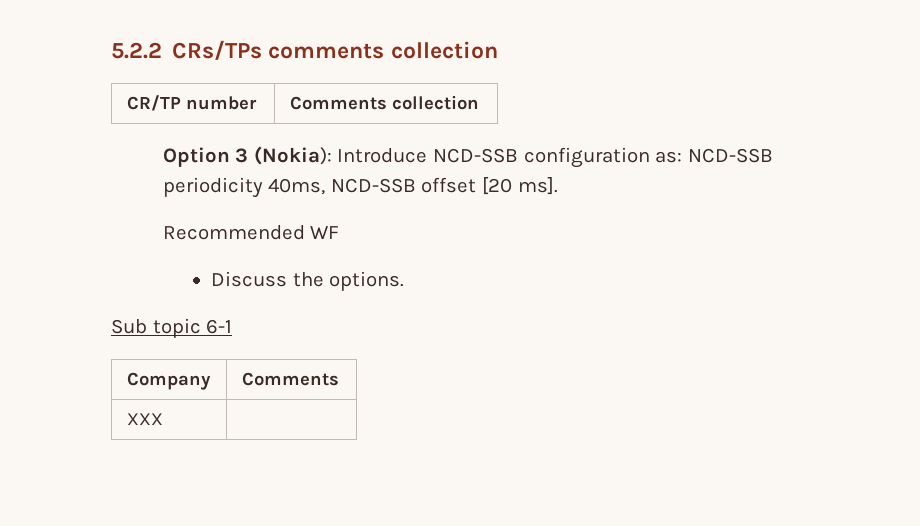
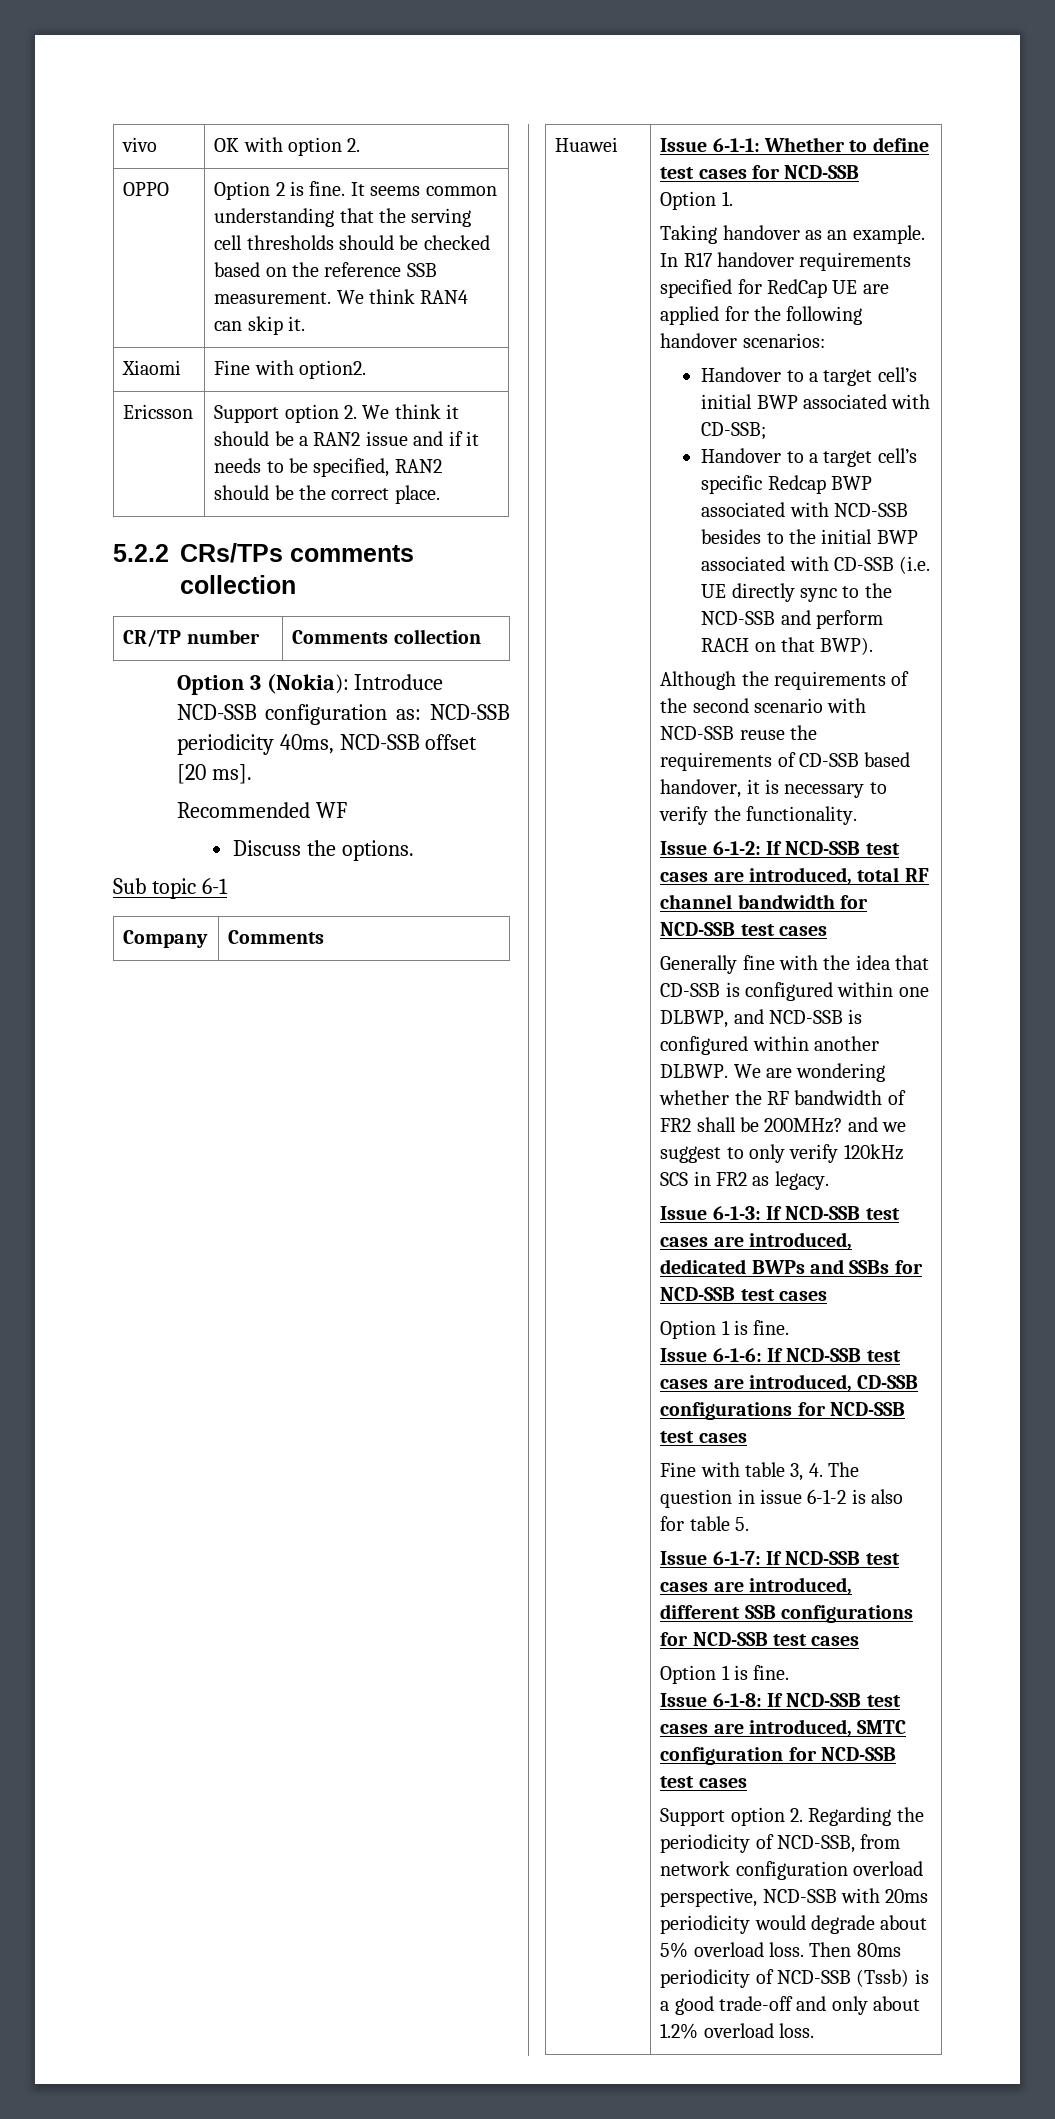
(111, 50) none -> [122,137,158,152] [214,137,361,156] [123,182,170,196] [214,181,497,200] [214,208,472,227] [214,235,490,250] [214,262,437,277] [214,289,469,304] [214,316,305,335] [122,360,182,375] [214,360,366,379] [123,404,194,419] [214,404,460,423] [214,431,479,446] [214,458,442,477] [214,485,440,504] vivo | OK with option 2. // OPPO | Option 2 is fine. It seems common understanding that the serving cell thresholds should be checked based on the reference SSB measurement. We think RAN4 can skip it. // Xiaomi | Fine with option2. // Ericsson | Support option 2. We think it should be a RAN2 issue and if it needs to be specified, RAN2 should be the correct place. //
[126,413,163,425] XXX | -> [555,137,619,152] [660,137,929,152] [660,165,860,179] [660,191,733,210] [660,225,925,244] [660,252,912,271] [660,279,889,298] [660,306,863,325] [660,333,825,348] [701,367,917,386] [701,394,931,409] [701,422,767,440] [701,448,917,467] [701,475,873,494] [701,502,909,517] [701,529,918,544] [701,556,931,574] [701,583,892,602] [701,610,884,629] [701,637,874,655] [660,671,910,690] [660,698,867,713] [660,725,817,740] [660,752,911,771] [660,779,887,798] [659,806,857,825] [660,841,900,855] [660,867,929,885] [660,894,868,909] [660,922,827,936] [660,955,930,974] [660,982,929,1001] [660,1009,863,1028] [660,1036,879,1055] [660,1063,886,1082] [659,1090,906,1105] [660,1117,907,1133] [660,1144,904,1163] [660,1171,829,1190] [660,1206,900,1220] [660,1232,852,1250] [660,1259,923,1274] [660,1287,827,1301] [660,1320,790,1339] [660,1348,901,1362] [660,1374,919,1392] [660,1402,905,1420] [660,1431,747,1443] [660,1462,860,1481] [660,1489,904,1508] [660,1516,749,1531] [660,1551,900,1565] [660,1577,852,1595] [660,1604,913,1623] [660,1632,860,1646] [660,1665,790,1684] [660,1693,901,1707] [660,1719,907,1737] [660,1747,896,1765] [660,1776,747,1788] [660,1807,924,1826] [660,1834,901,1853] [660,1861,923,1880] [660,1888,929,1907] [660,1915,928,1934] [660,1942,901,1958] [660,1969,929,1988] [660,1996,921,2015] [660,2023,814,2039] Huawei | Issue 6-1-1: Whether to define test cases for NCD-SSB // Option 1. // Taking handover as an example. In R17 handover requirements specified for RedCap UE are applied for the following handover scenarios: // Handover to a target cell’s initial BWP associated with CD-SSB; // Handover to a target cell’s specific Redcap BWP associated with NCD-SSB besides to the initial BWP associated with CD-SSB (i.e. UE directly sync to the NCD-SSB and perform RACH on that BWP). // Although the requirements of the second scenario with NCD-SSB reuse the requirements of CD-SSB based handover, it is necessary to verify the functionality. // Issue 6-1-2: If NCD-SSB test cases are introduced, total RF channel bandwidth for NCD-SSB test cases // Generally fine with the idea that CD-SSB is configured within one DLBWP, and NCD-SSB is configured within another DLBWP. We are wondering whether the RF bandwidth of FR2 shall be 200MHz? and we suggest to only verify 120kHz SCS in FR2 as legacy. // Issue 6-1-3: If NCD-SSB test cases are introduced, dedicated BWPs and SSBs for NCD-SSB test cases // Option 1 is fine. // Issue 6-1-6: If NCD-SSB test cases are introduced, CD-SSB configurations for NCD-SSB test cases // Fine with table 3, 4. The question in issue 6-1-2 is also for table 5. // Issue 6-1-7: If NCD-SSB test cases are introduced, different SSB configurations for NCD-SSB test cases // Option 1 is fine. // Issue 6-1-8: If NCD-SSB test cases are introduced, SMTC configuration for NCD-SSB test cases // Support option 2. Regarding the periodicity of NCD-SSB, from network configuration overload perspective, NCD-SSB with 20ms periodicity would degrade about 5% overload loss. Then 80ms periodicity of NCD-SSB (Tssb) is a good trade-off and only about 1.2% overload loss.

